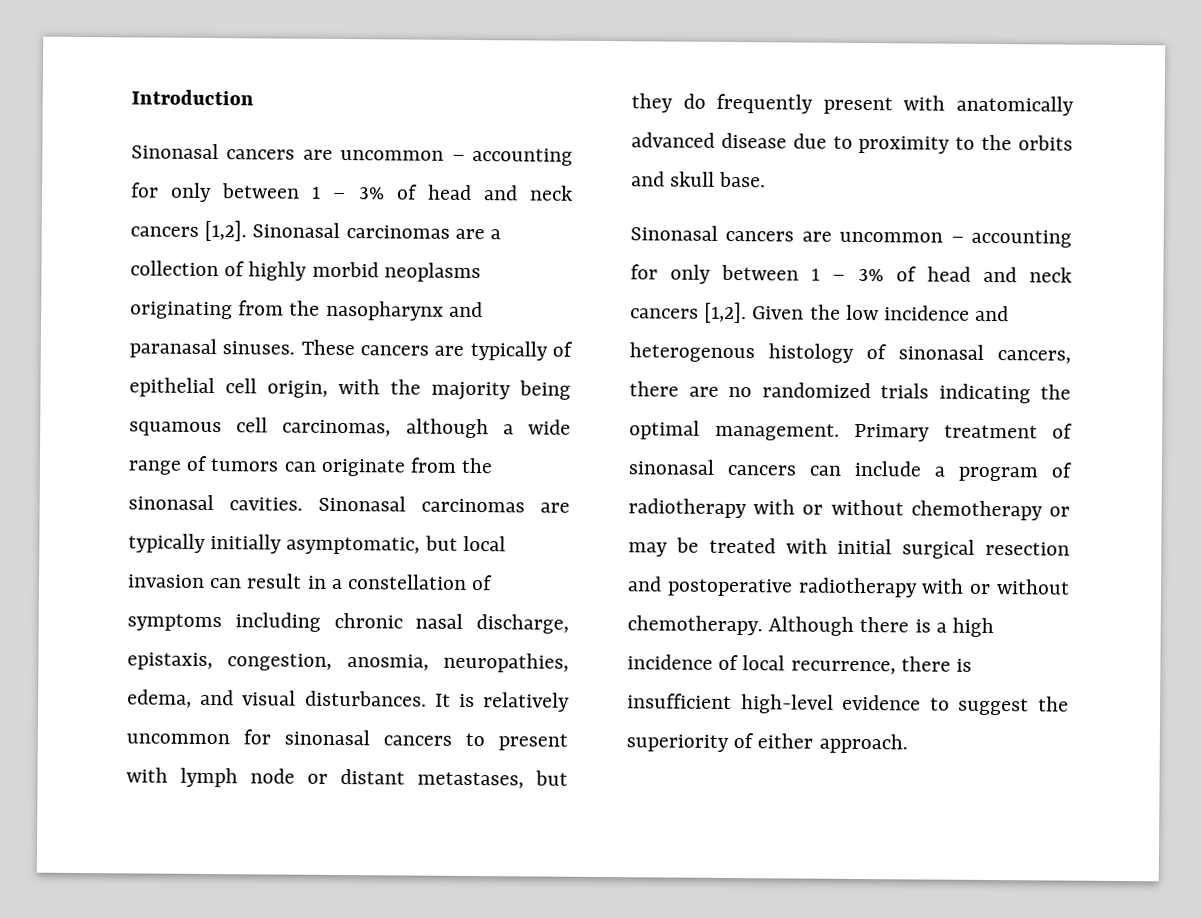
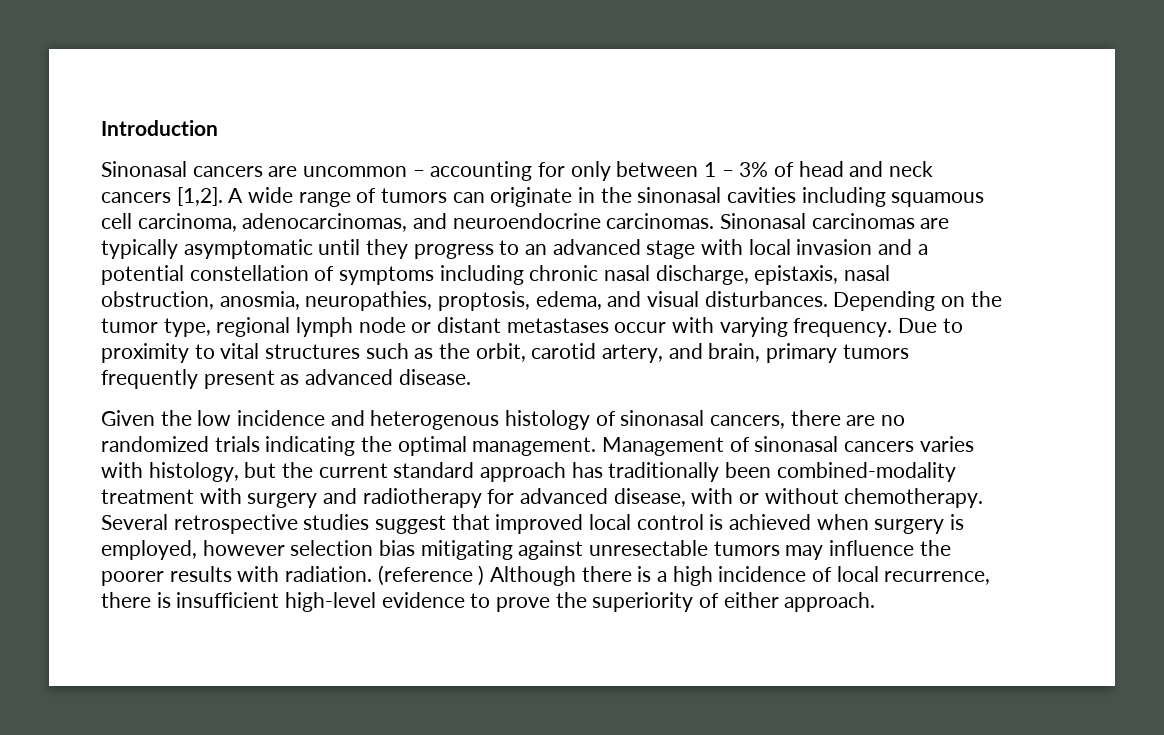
[252,222,502,240] [130,260,481,283] [130,300,483,321] [129,338,573,361] [129,377,571,401] [129,417,514,439] Sinonasal carcinomas are a collection of highly morbid neoplasms originating from the nasopharynx and paranasal sinuses. These cancers are typically of epithelial cell origin, with the majority being squamous cell carcinomas, although a -> [228,188,244,203] A
[410,457,458,473] from -> [578,187,596,203] in
[229,495,570,513] [128,533,506,555] [128,573,343,590] cavities. Sinonasal carcinomas are typically initially asymptomatic, but local invasion can result in a -> [727,187,985,207] [101,213,950,232] [101,239,928,259] [101,265,184,285] cavities including squamous cell carcinoma, adenocarcinomas, and neuroendocrine carcinomas. Sinonasal carcinomas are typically asymptomatic until they progress to an advanced stage with local invasion and a potential
[227,653,333,671] congestion, -> [844,265,891,281] [101,291,214,310] nasal obstruction,
(569, 662) none -> [438,291,531,311] proptosis,
[434,692,570,712] [126,729,568,751] [126,767,568,789] [631,93,1074,116] [631,132,1073,154] [631,171,767,188] [630,225,1072,248] [630,264,1072,284] [630,301,748,324] It is relatively uncommon for sinonasal cancers to present with lymph node or distant metastases, but they do frequently present with anatomically advanced disease due to proximity to the orbits and skull base. // Sinonasal cancers are uncommon – accounting for only between 1 – 3% of head and neck cancers [1,2]. -> [833,291,1002,311] [101,317,963,337] [101,343,909,363] [101,369,471,389] Depending on the tumor type, regional lymph node or distant metastases occur with varying frequency. Due to proximity to vital structures such as the orbit, carotid artery, and brain, primary tumors frequently present as advanced disease. //
[854,423,1038,442] Primary treatment -> [602,437,725,456] Management
[809,460,1072,482] [628,498,1070,521] [628,537,1070,559] [627,576,1070,598] [627,615,763,636] can include a program of radiotherapy with or without chemotherapy or may be treated with initial surgical resection and postoperative radiotherapy with or without chemotherapy. -> [919,436,974,452] [101,462,956,482] [101,488,984,508] [101,514,965,534] [101,540,951,560] [101,565,485,586] varies with histology, but the current standard approach has traditionally been combined-modality treatment with surgery and radiotherapy for advanced disease, with or without chemotherapy. Several retrospective studies suggest that improved local control is achieved when surgery is employed, however selection bias mitigating against unresectable tumors may influence the poorer results with radiation. (reference )
[958,697,1030,716] suggest -> [496,597,551,612] prove

